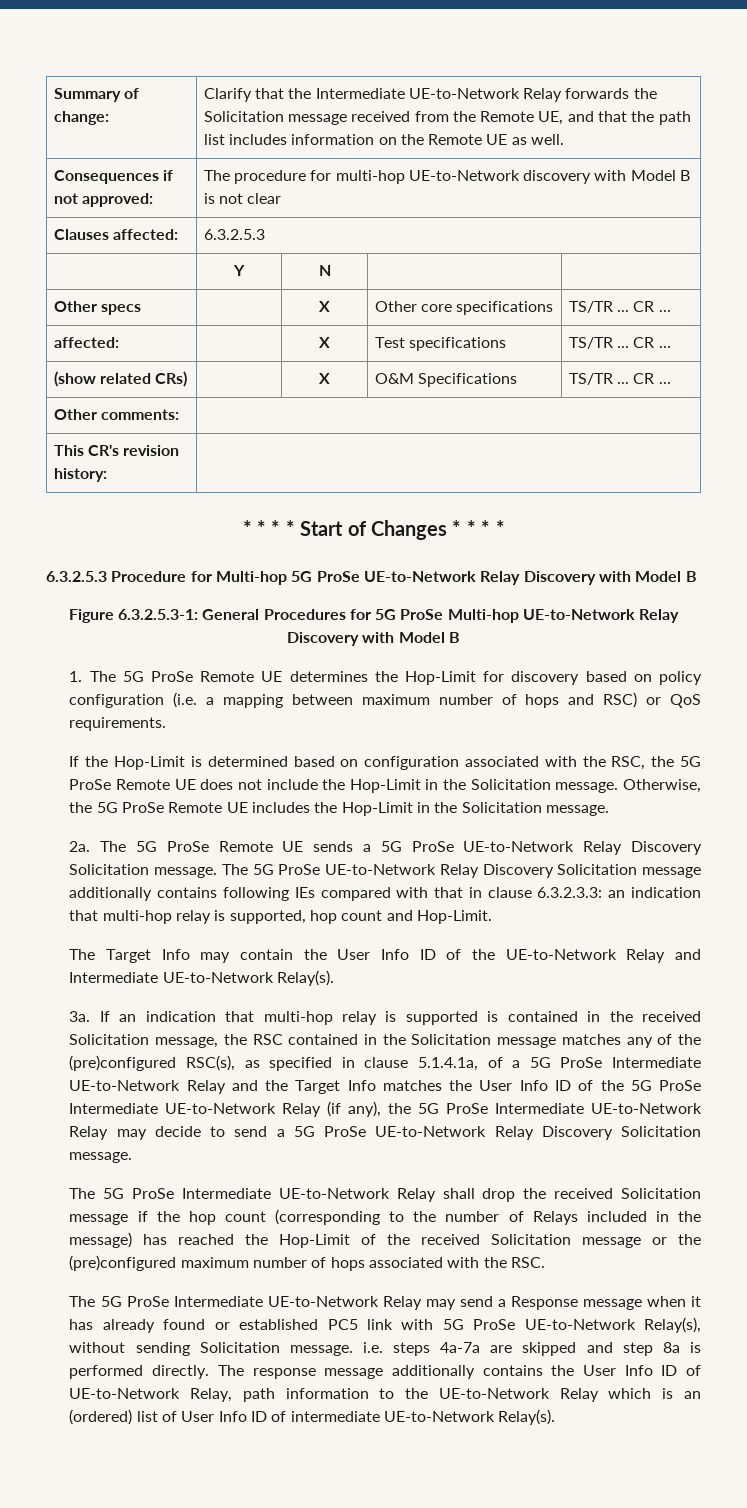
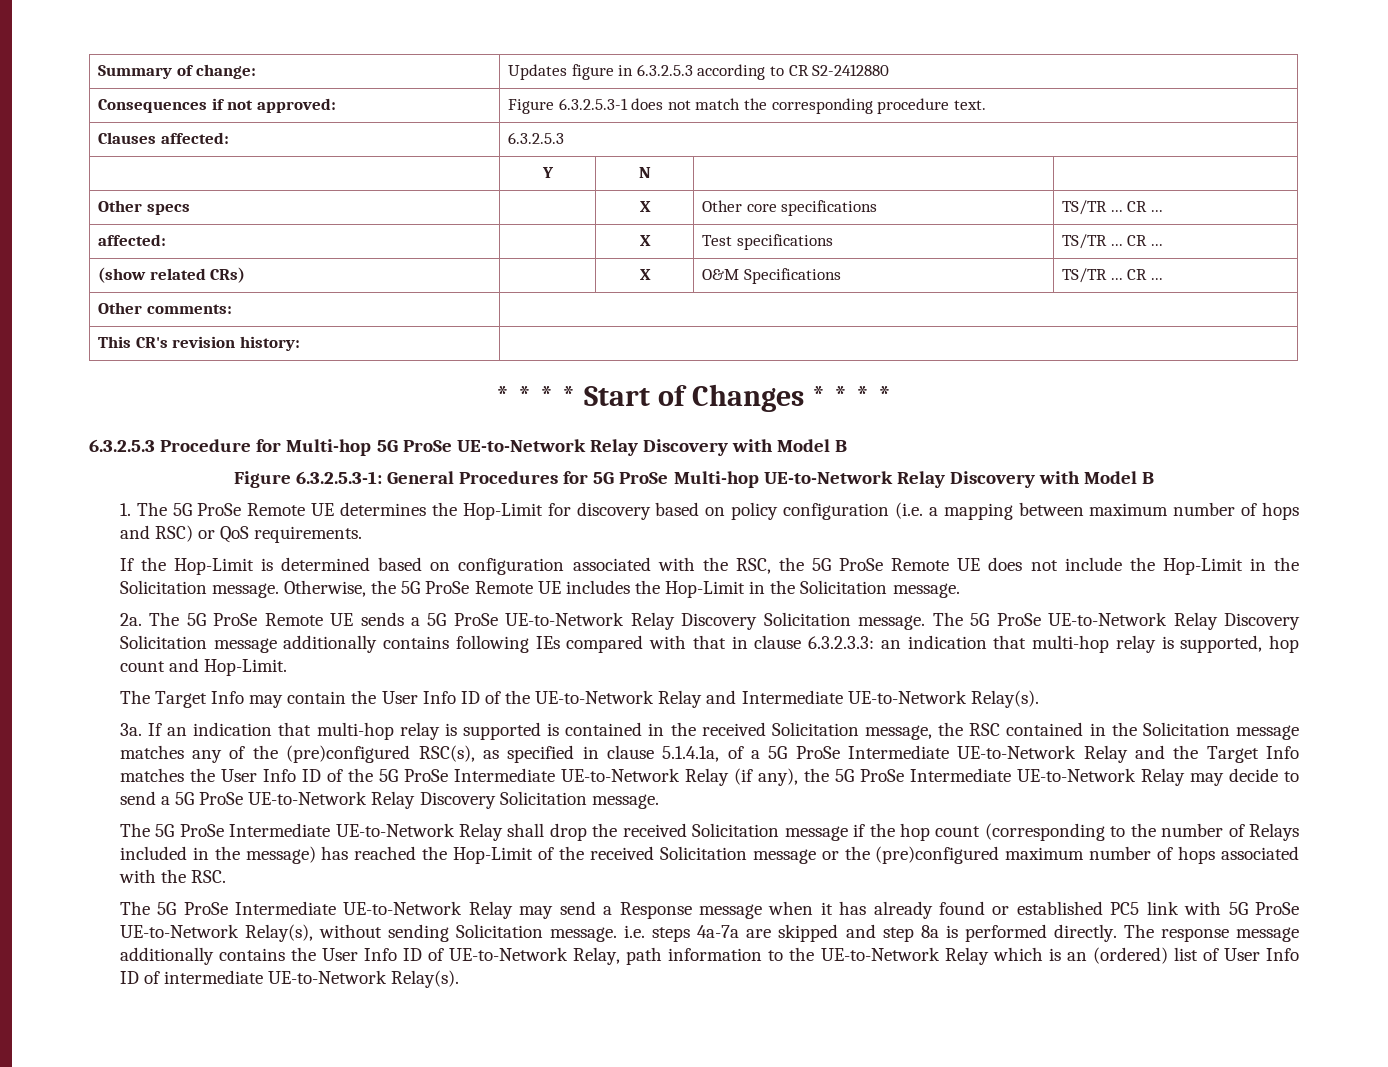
[203,88,657,102] [203,111,691,125] [203,134,565,145] [53,170,173,184] [53,193,153,207] [203,170,691,184] [203,193,282,204] Clarify that the Intermediate UE-to-Network Relay forwards the Solicitation message received from the Remote UE, and that the path list includes information on the Remote UE as well. // Consequences if not approved: | The procedure for multi-hop UE-to-Network discovery with Model B is not clear -> [508,64,890,80] [98,98,336,113] [508,98,986,114] Updates figure in 6.3.2.5.3 according to CR S2-2412880 // Consequences if not approved: | Figure 6.3.2.5.3-1 does not match the corresponding procedure text.

